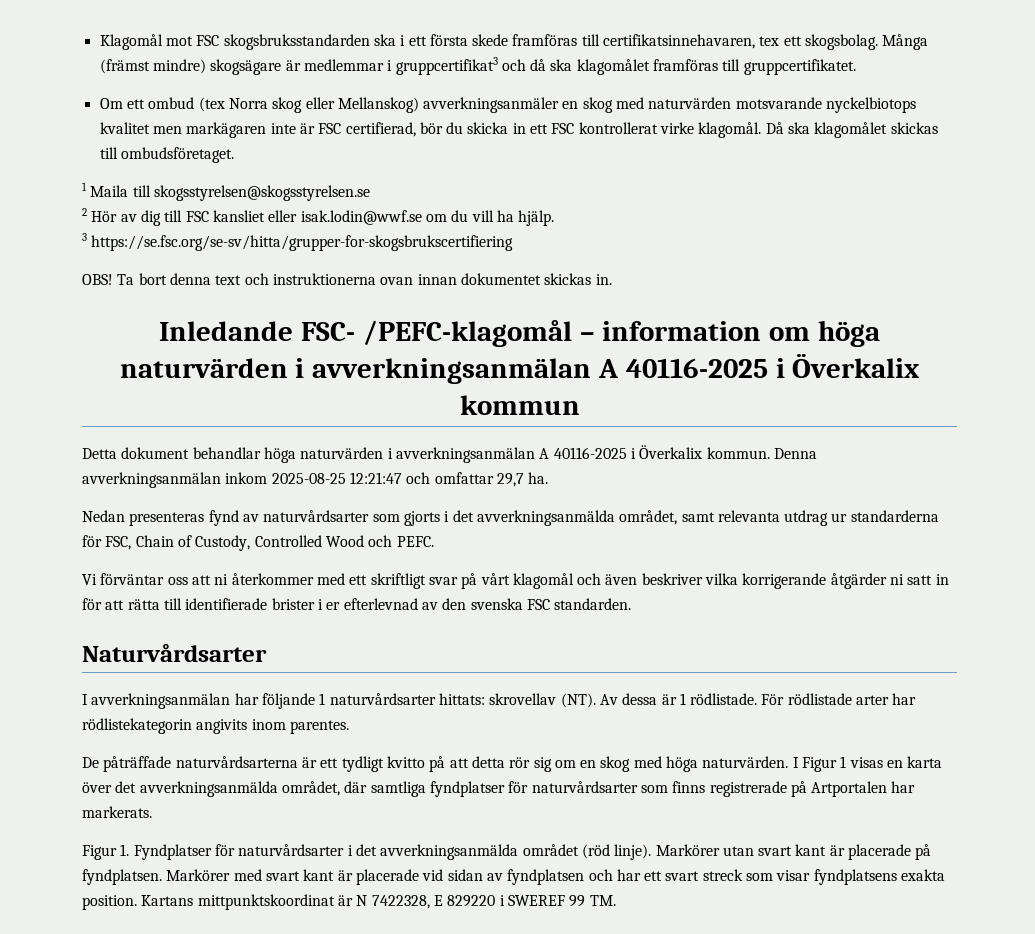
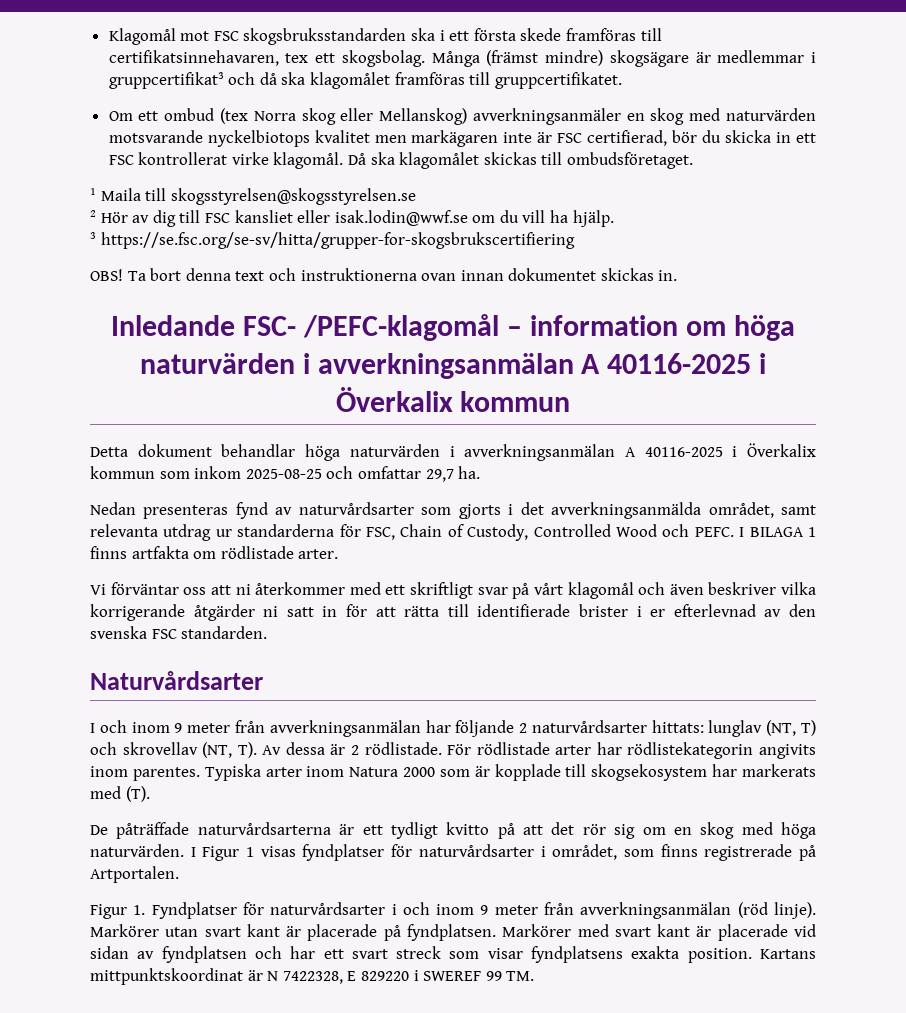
[706,447,817,459] [82,472,221,488] kommun. Denna avverkningsanmälan -> [90,466,190,479] kommun som
[349,472,402,484] 12:21:47 -> (322, 474) none
(434, 541) none -> [739,527,816,537] [90,546,339,559] I BILAGA 1 finns artfakta om rödlistade arter.
(88, 699) none -> [99,720,265,733] och inom 9 meter från
[319,693,326,705] 1 -> [519,723,528,733] 2
[489,693,596,708] skrovellav (NT). -> [708,720,817,737] [90,742,257,758] lunglav (NT, T) och skrovellav (NT, T).
[679,693,686,705] 1 -> [351,745,360,755] 2
(349, 727) none -> [204,764,816,781] [90,786,150,802] Typiska arter inom Natura 2000 som är kopplade till skogsekosystem har markerats med (T).
[471,756,505,768] detta -> [551,822,575,835] det
[887,756,943,768] [82,781,426,797] en karta över det avverkningsanmälda området, där samtliga -> (296, 851) none
(638, 787) none -> [540,844,618,860] i området,
[811,781,916,797] [82,806,152,818] Artportalen har markerats. -> [90,866,179,883] Artportalen.
[355,844,579,860] det avverkningsanmälda området -> [402,902,732,919] och inom 9 meter från avverkningsanmälan

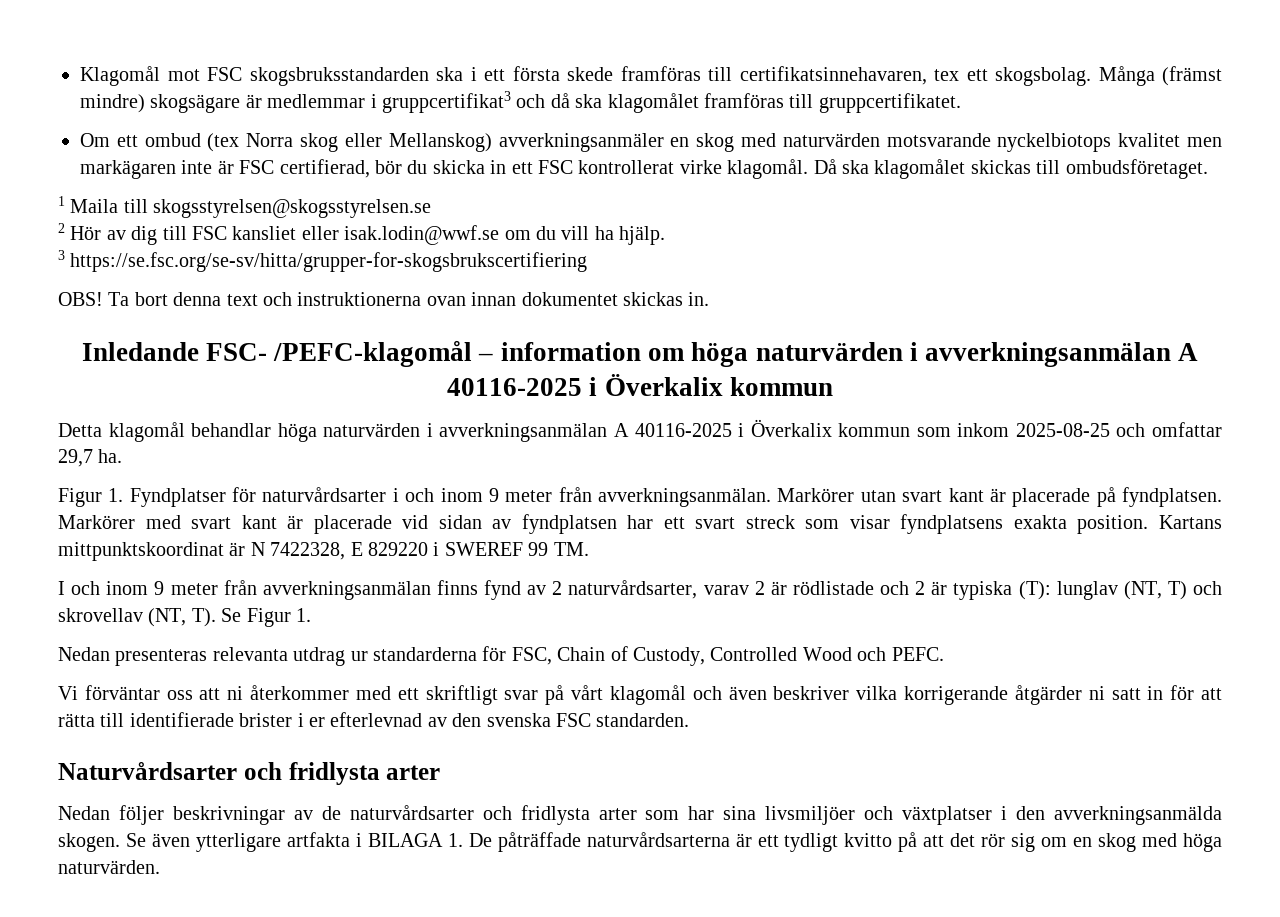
[137,444,212,457] dokument -> [108,422,185,442] klagomål
[90,502,816,519] Nedan presenteras fynd av naturvårdsarter som gjorts i det avverkningsanmälda området, samt -> [58,487,1222,507] [58,514,1222,534] [58,542,589,561] [58,580,1222,600] [58,608,311,627] [58,647,208,666] Figur 1. Fyndplatser för naturvårdsarter i och inom 9 meter från avverkningsanmälan. Markörer utan svart kant är placerade på fyndplatsen. Markörer med svart kant är placerade vid sidan av fyndplatsen har ett svart streck som visar fyndplatsens exakta position. Kartans mittpunktskoordinat är N 7422328, E 829220 i SWEREF 99 TM. // I och inom 9 meter från avverkningsanmälan finns fynd av 2 naturvårdsarter, varav 2 är rödlistade och 2 är typiska (T): lunglav (NT, T) och skrovellav (NT, T). Se Figur 1. // Nedan presenteras
[739,527,816,537] [90,546,339,559] I BILAGA 1 finns artfakta om rödlistade arter. -> (944, 654) none
[90,720,817,737] [90,742,816,759] [90,764,816,781] [90,786,150,802] // I och inom 9 meter från avverkningsanmälan har följande 2 naturvårdsarter hittats: lunglav (NT, T) och skrovellav (NT, T). Av dessa är 2 rödlistade. För rödlistade arter har rödlistekategorin angivits inom parentes. Typiska arter inom Natura 2000 som är kopplade till skogsekosystem har markerats med (T). // -> [243,762,441,785] [58,805,1223,825] [58,832,463,852] och fridlysta arter // Nedan följer beskrivningar av de naturvårdsarter och fridlysta arter som har sina livsmiljöer och växtplatser i den avverkningsanmälda skogen. Se även ytterligare artfakta i BILAGA 1.
[190,844,816,861] [90,866,179,883] [90,902,816,919] [90,924,817,941] [90,946,816,963] [90,968,535,985] I Figur 1 visas fyndplatser för naturvårdsarter i området, som finns registrerade på Artportalen. // Figur 1. Fyndplatser för naturvårdsarter i och inom 9 meter från avverkningsanmälan (röd linje). Markörer utan svart kant är placerade på fyndplatsen. Markörer med svart kant är placerade vid sidan av fyndplatsen och har ett svart streck som visar fyndplatsens exakta position. Kartans mittpunktskoordinat är N 7422328, E 829220 i SWEREF 99 TM. -> (160, 867) none

